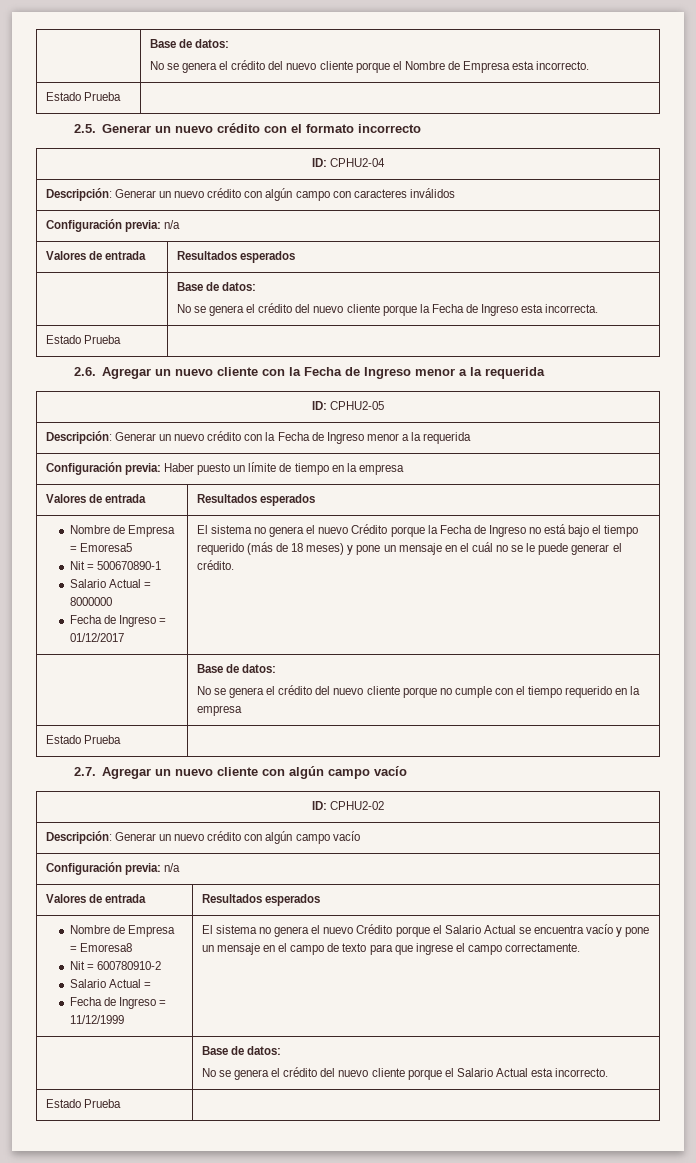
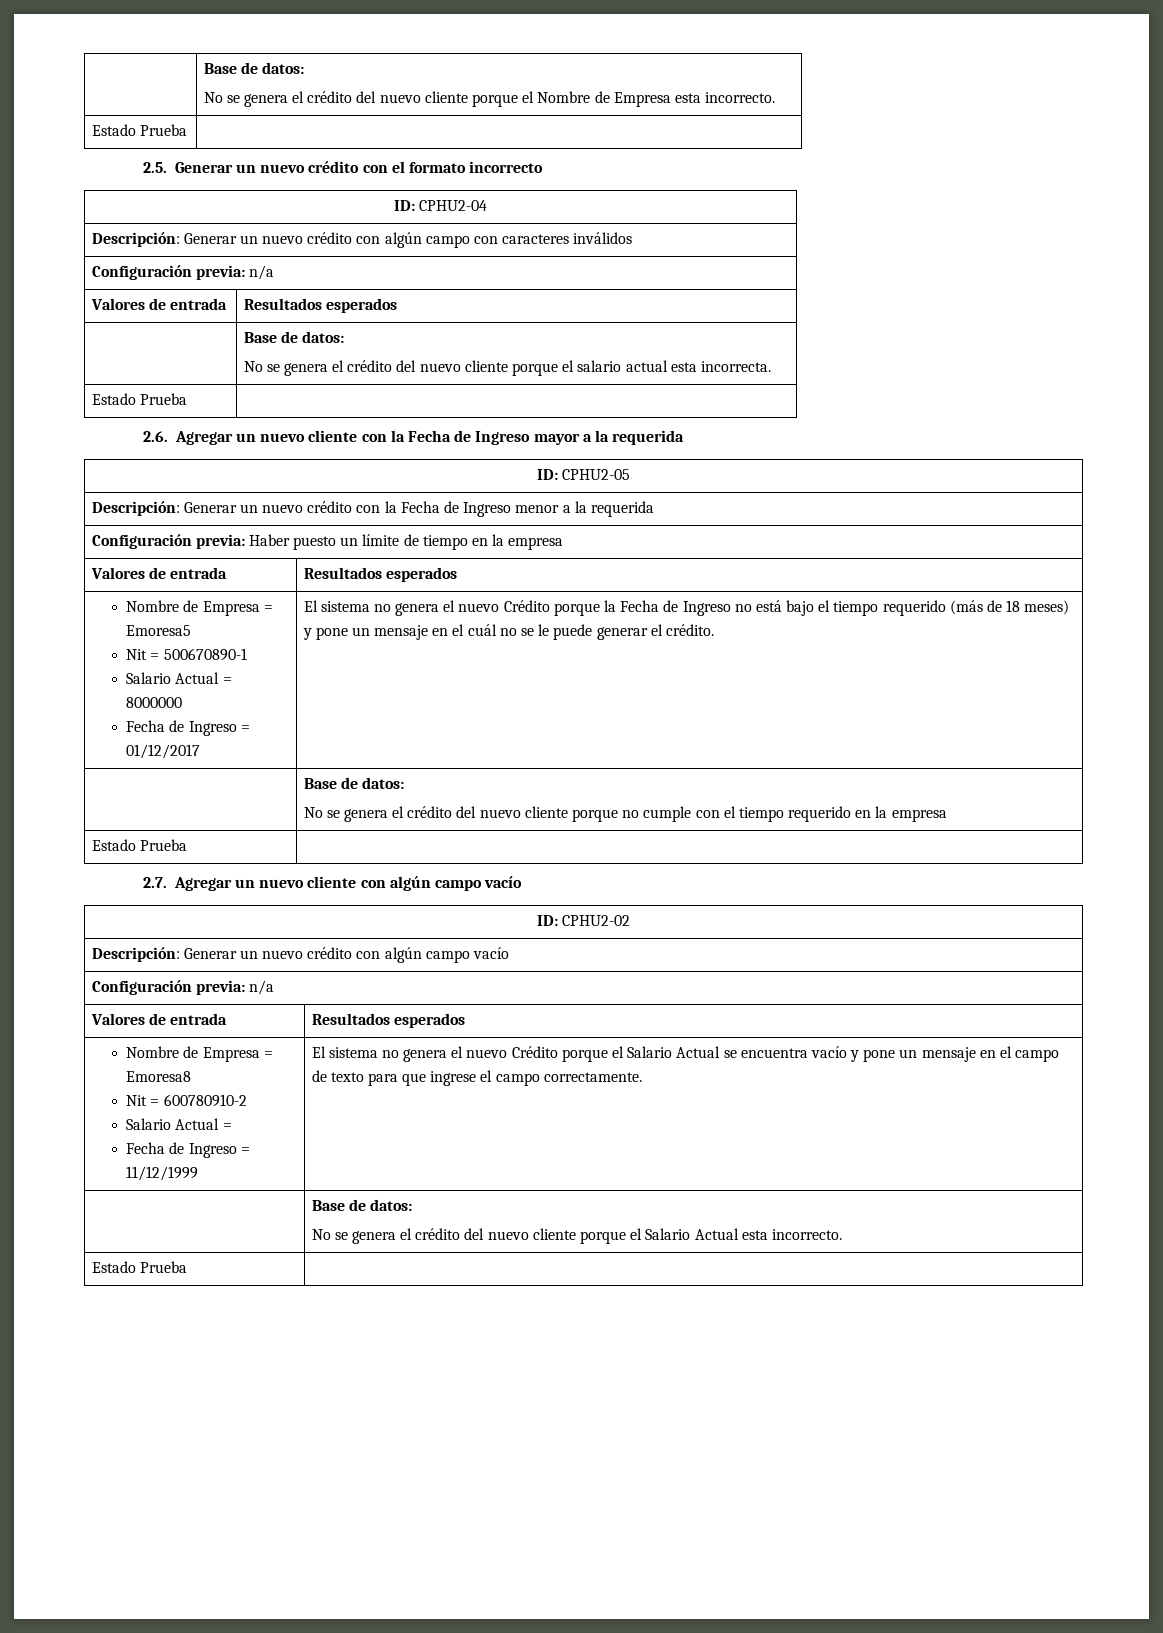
[419,304,519,316] la Fecha de Ingreso -> [562,360,668,372] el salario actual
[415,368,456,376] menor -> [533,433,580,445] mayor

